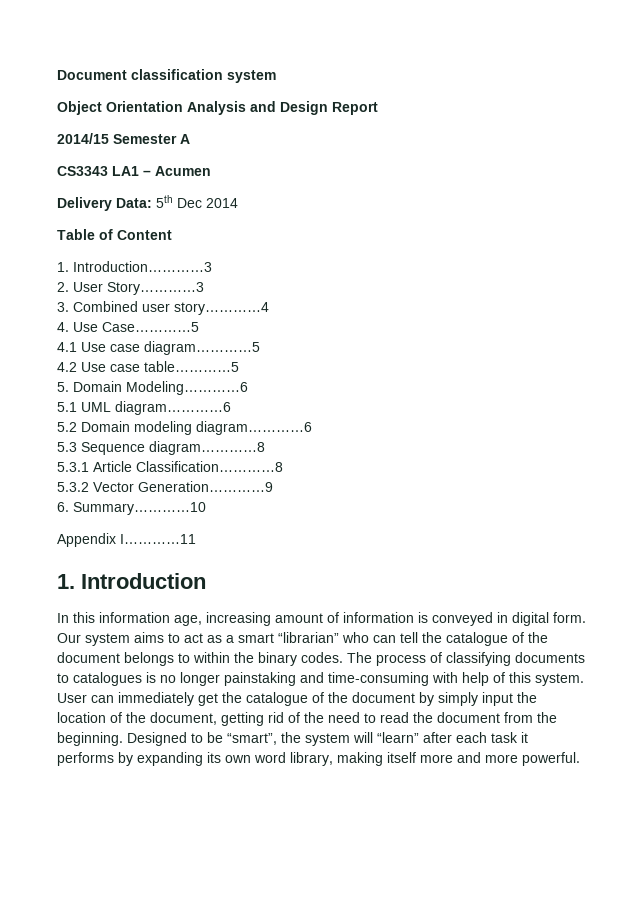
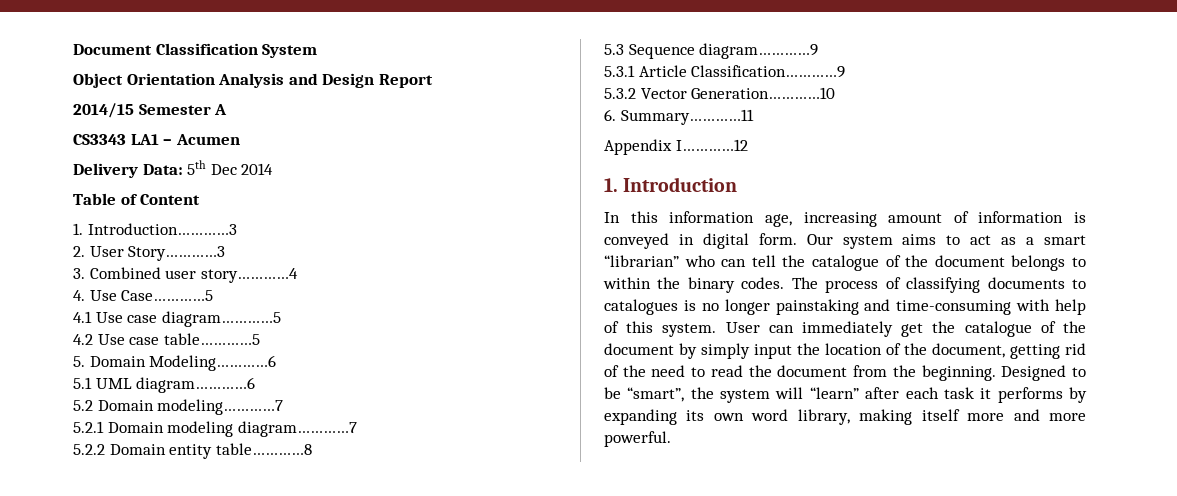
[131,69,276,83] classification system -> [155,43,318,58] Classification System
[134,421,312,435] modeling diagram…………6 -> [157,399,284,415] [73,421,357,437] [73,443,312,459] modeling…………7 // 5.2.1 Domain modeling diagram…………7 // 5.2.2 Domain entity table…………8
[149,441,265,455] diagram…………8 -> [699,43,819,59] diagram…………9
[136,461,283,472] Classification…………8 -> [691,65,846,78] Classification…………9
[138,481,273,492] Generation…………9 -> [691,87,836,99] Generation…………10
[73,502,206,515] Summary…………10 -> [620,109,754,125] Summary…………11
[120,534,196,544] I…………11 -> [675,139,748,151] I…………12

